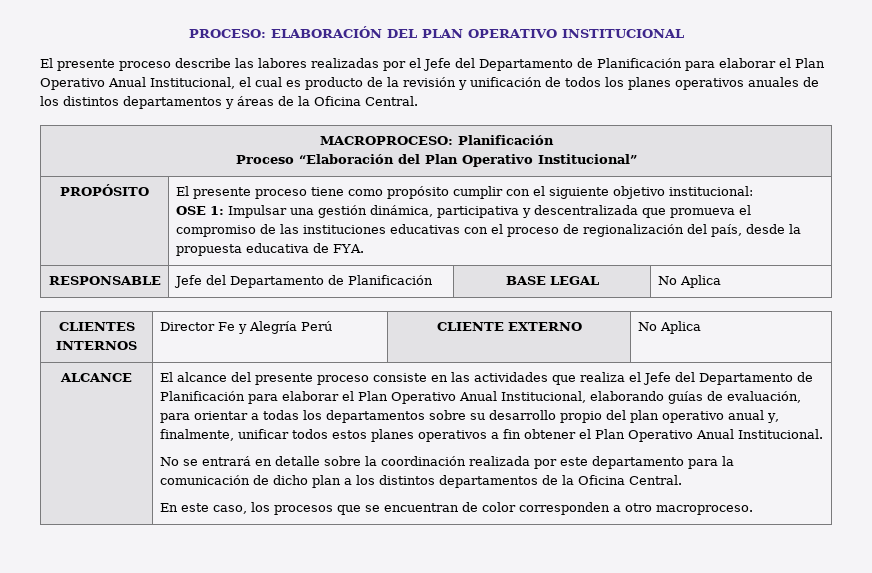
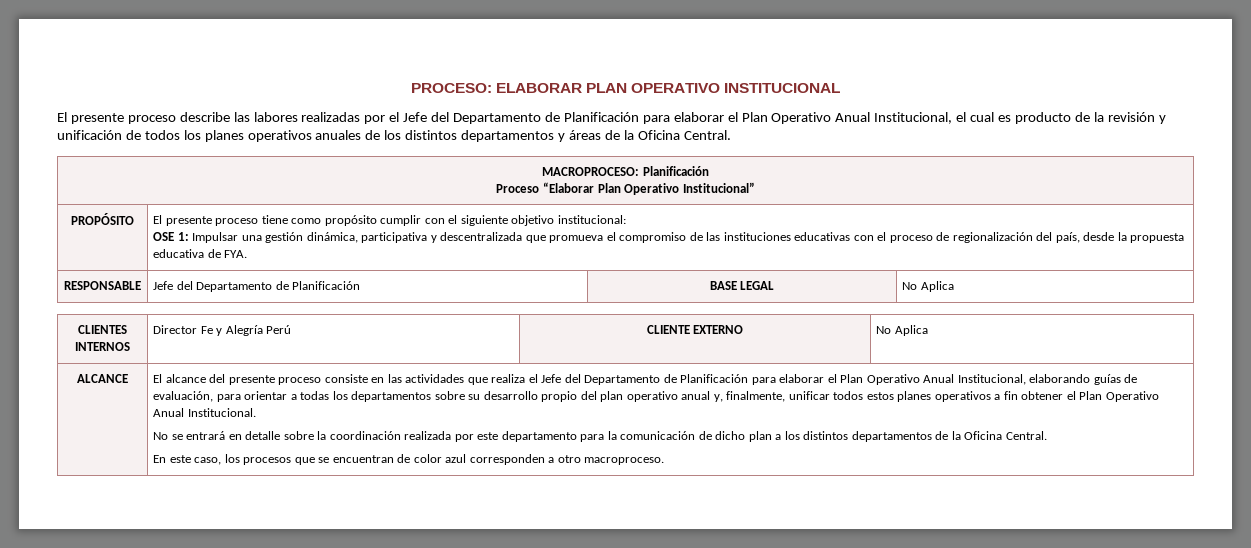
[270,26,417,38] ELABORACIÓN DEL -> [495,83,582,93] ELABORAR
[298,154,420,164] “Elaboración del -> [542,182,594,193] “Elaborar
(516, 507) none -> [445,454,467,463] azul

